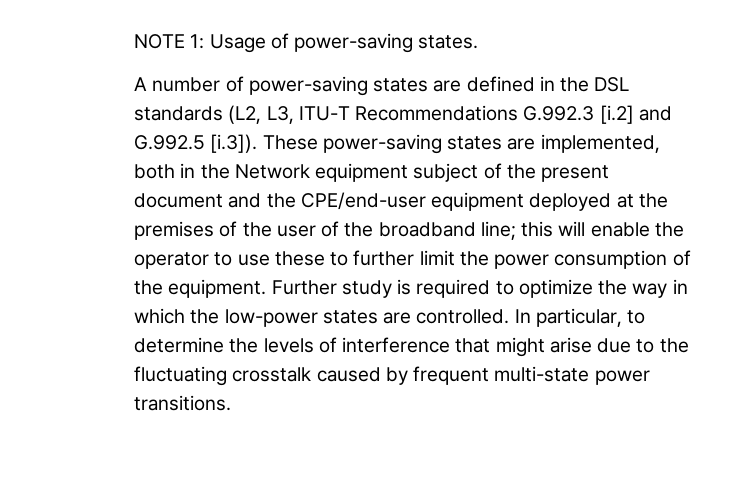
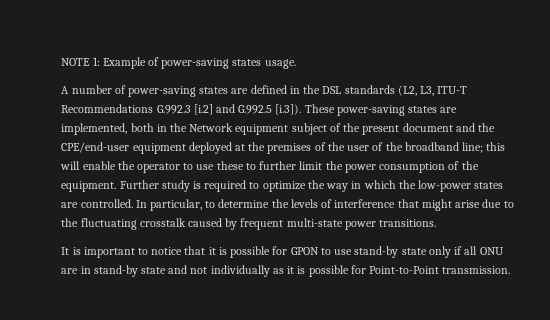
[209,33,479,53] Usage of power-saving states. -> [102,57,296,69] Example of power-saving states usage.
(232, 403) none -> [61,246,504,258] [61,265,511,277] // It is important to notice that it is possible for GPON to use stand-by state only if all ONU are in stand-by state and not individually as it is possible for Point-to-Point transmission.

